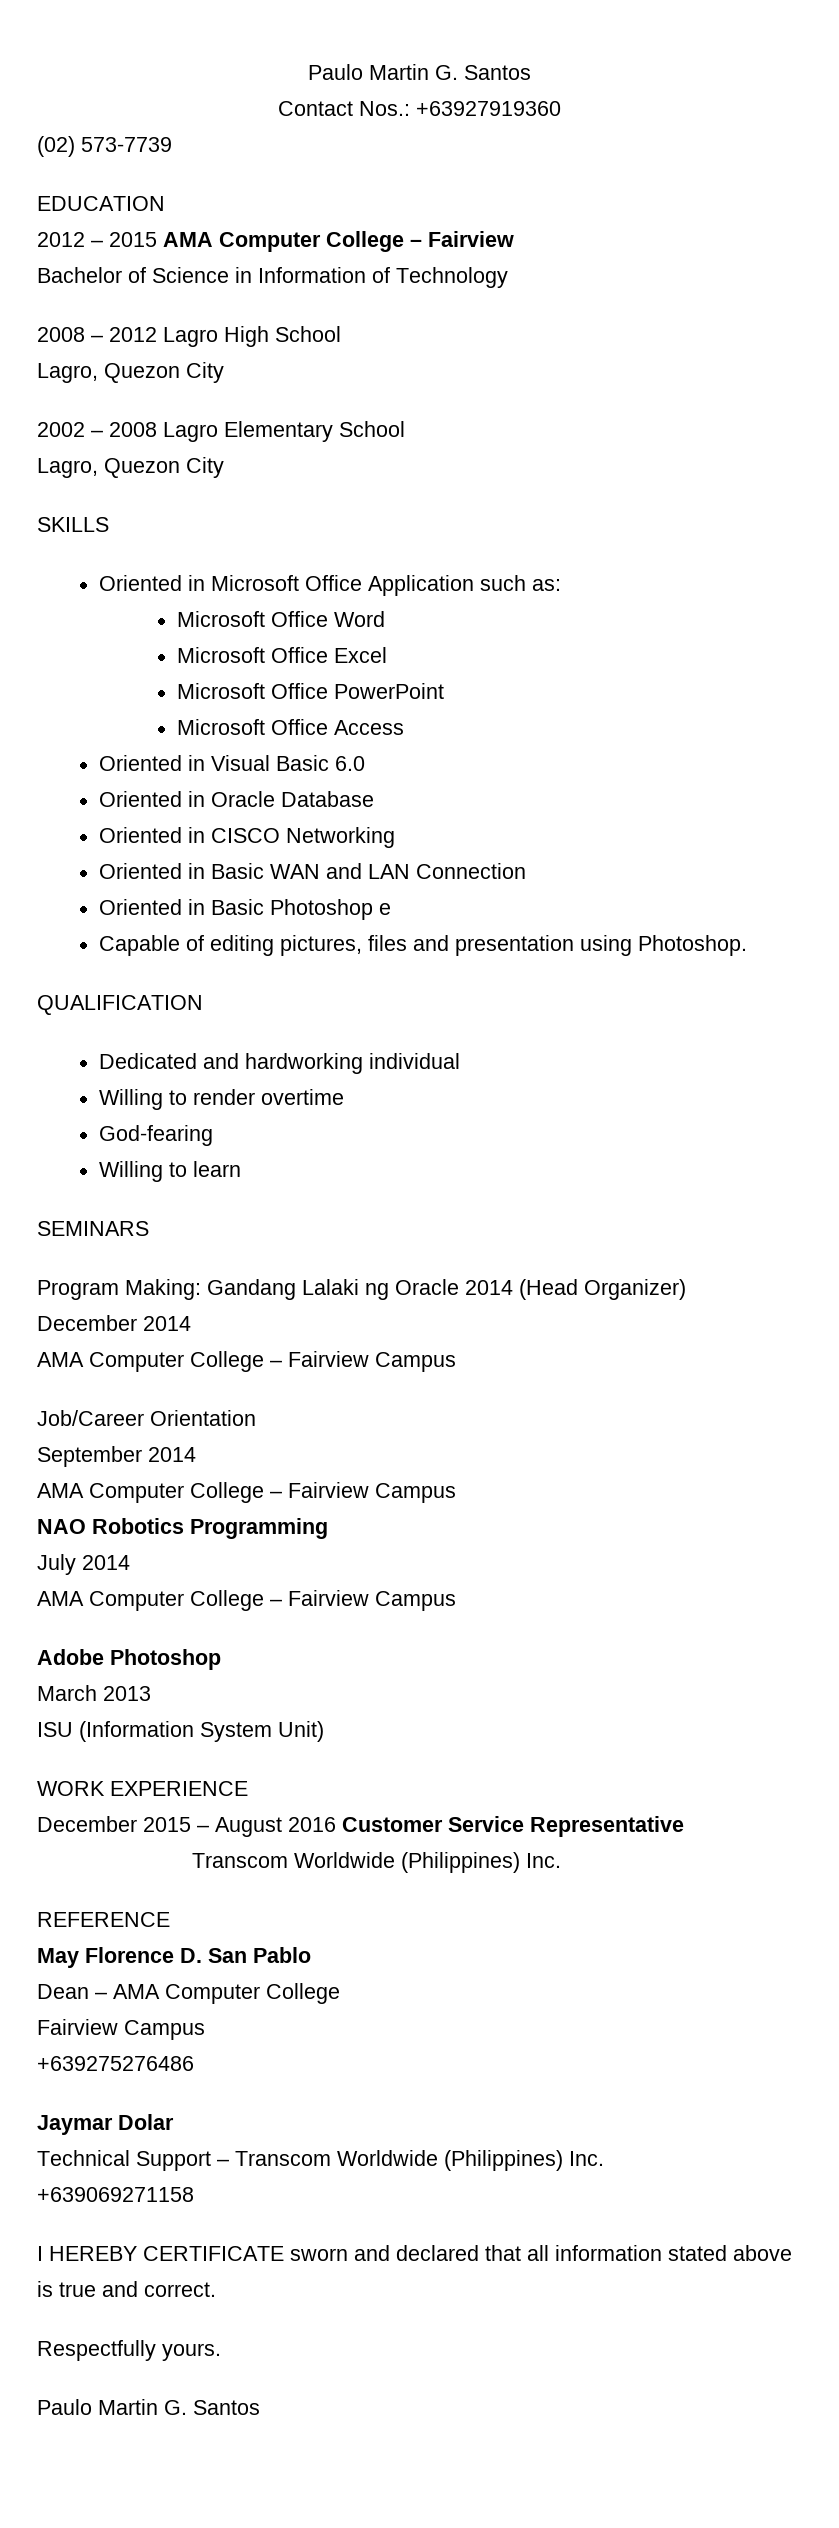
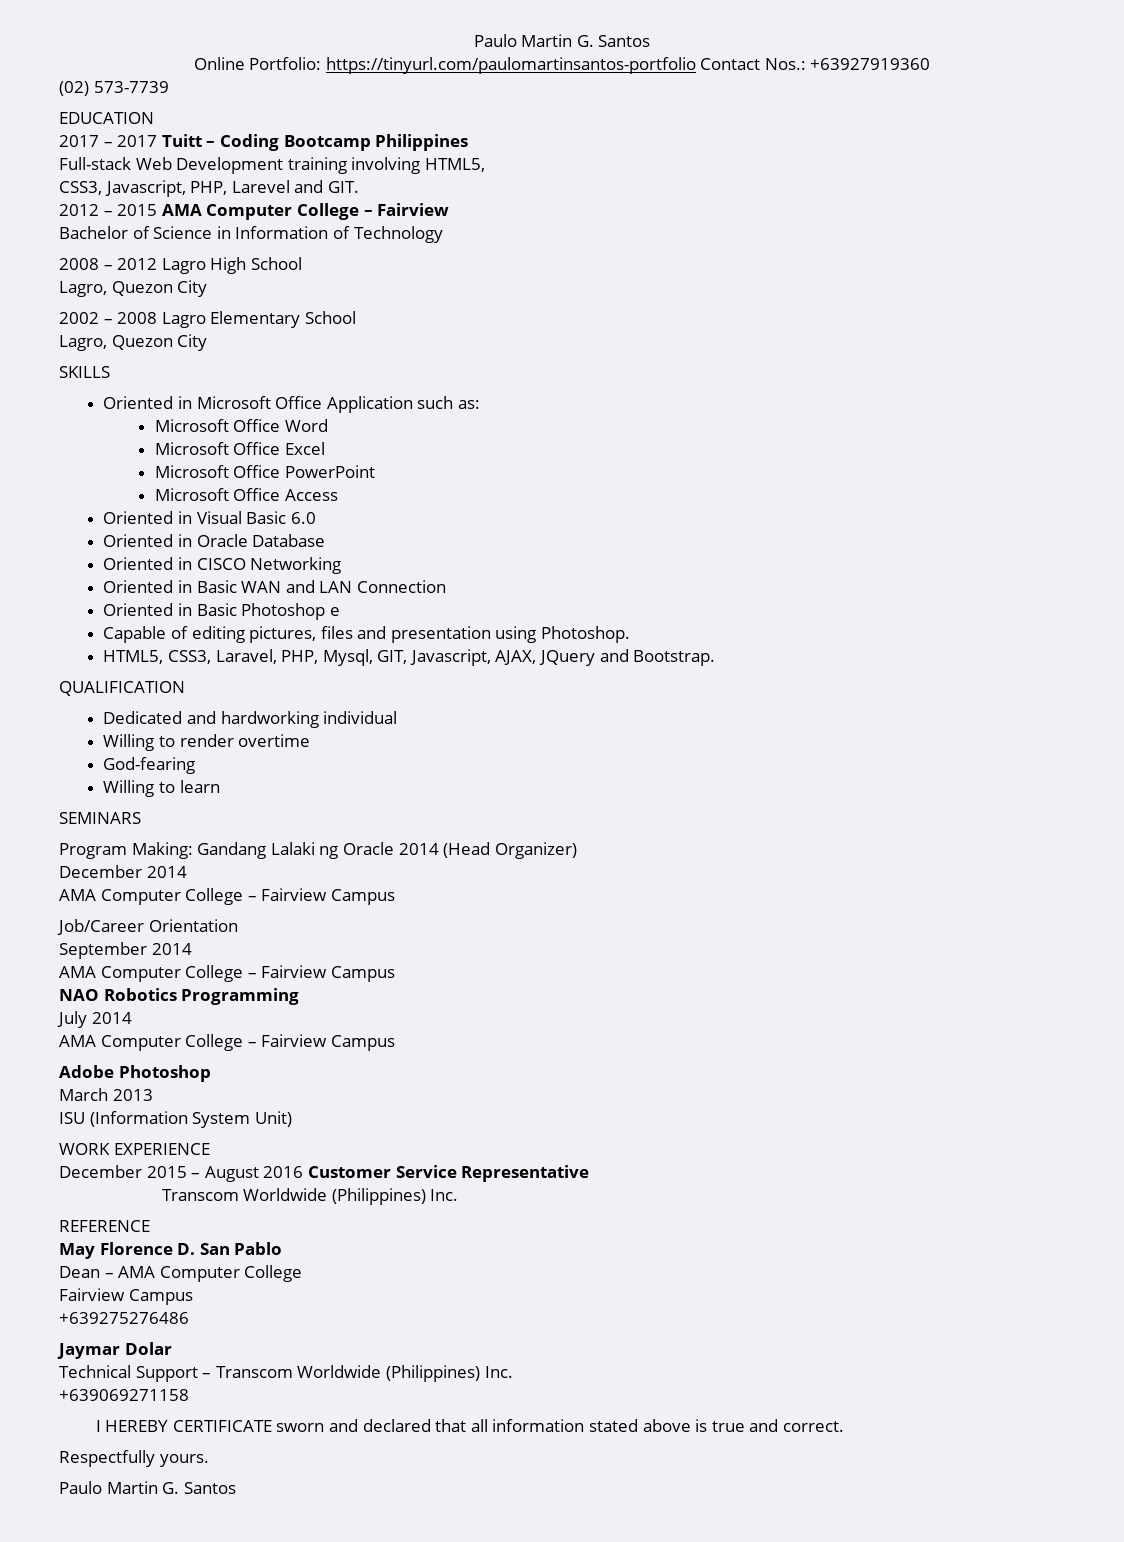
(531, 72) none -> [193,57,696,74] Online Portfolio: https://tinyurl.com/paulomartinsantos-portfolio
(165, 203) none -> [59,134,469,151] [59,157,485,174] [59,180,359,197] // 2017 – 2017 Tuitt – Coding Bootcamp Philippines // Full-stack Web Development training involving HTML5, // CSS3, Javascript, PHP, Larevel and GIT.
(748, 945) none -> [103,649,716,666] // HTML5, CSS3, Laravel, PHP, Mysql, GIT, Javascript, AJAX, JQuery and Bootstrap.

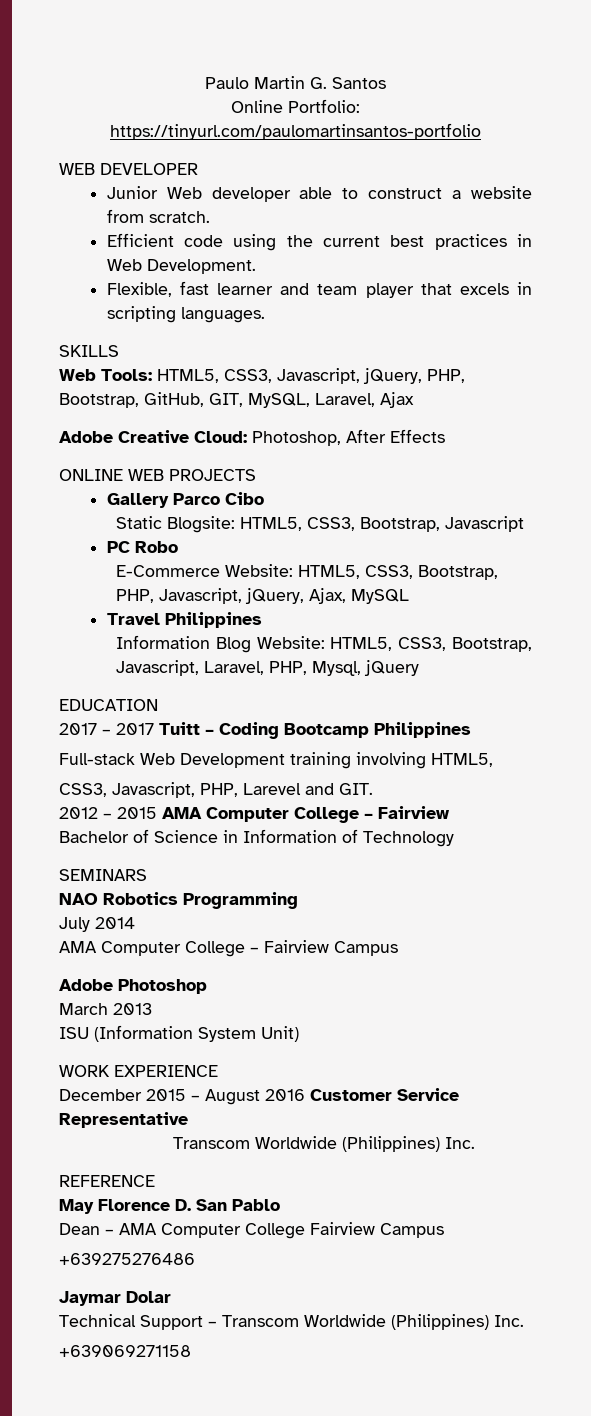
[700,58,931,70] [59,81,169,96] Contact Nos.: +63927919360 // (02) 573-7739 -> [59,163,198,175] [106,186,532,202] [106,209,210,223] [106,233,532,251] [106,259,256,274] [106,281,532,298] [106,306,265,323] [59,345,119,357] [59,368,465,384] [59,392,414,408] [59,429,445,446] [59,469,256,481] [106,492,264,508] [116,516,525,533] [106,541,178,553] [116,564,499,580] [116,588,410,604] [106,612,262,628] [116,635,532,653] [116,660,420,676] // WEB DEVELOPER // Junior Web developer able to construct a website from scratch. // Efficient code using the current best practices in Web Development. // Flexible, fast learner and team player that excels in scripting languages. // SKILLS // Web Tools: HTML5, CSS3, Javascript, jQuery, PHP, Bootstrap, GitHub, GIT, MySQL, Laravel, Ajax // Adobe Creative Cloud: Photoshop, After Effects // ONLINE WEB PROJECTS // Gallery Parco Cibo // Static Blogsite: HTML5, CSS3, Bootstrap, Javascript // PC Robo // E-Commerce Website: HTML5, CSS3, Bootstrap, PHP, Javascript, jQuery, Ajax, MySQL // Travel Philippines // Information Blog Website: HTML5, CSS3, Bootstrap, Javascript, Laravel, PHP, Mysql, jQuery
[59,257,302,274] [59,280,208,297] [59,311,356,328] [59,334,208,351] [59,366,110,378] [103,396,480,413] [154,419,328,432] [154,442,325,455] [154,465,375,478] [154,488,338,501] [103,511,316,524] [103,534,326,547] [103,557,342,574] [103,580,446,593] [103,603,340,620] [103,626,631,643] [103,649,716,666] [59,681,185,696] [103,711,398,728] [103,734,311,751] [103,757,196,774] [103,780,220,797] [59,812,141,824] [59,842,577,859] [59,865,187,878] [59,888,395,905] [57,919,238,935] [59,942,192,959] [59,965,395,982] 2008 – 2012 Lagro High School // Lagro, Quezon City // 2002 – 2008 Lagro Elementary School // Lagro, Quezon City // SKILLS // Oriented in Microsoft Office Application such as: // Microsoft Office Word // Microsoft Office Excel // Microsoft Office PowerPoint // Microsoft Office Access // Oriented in Visual Basic 6.0 // Oriented in Oracle Database // Oriented in CISCO Networking // Oriented in Basic WAN and LAN Connection // Oriented in Basic Photoshop e // Capable of editing pictures, files and presentation using Photoshop. // HTML5, CSS3, Laravel, PHP, Mysql, GIT, Javascript, AJAX, JQuery and Bootstrap. // QUALIFICATION // Dedicated and hardworking individual // Willing to render overtime // God-fearing // Willing to learn // SEMINARS // Program Making: Gandang Lalaki ng Oracle 2014 (Head Organizer) // December 2014 // AMA Computer College – Fairview Campus // Job/Career Orientation // September 2014 // AMA Computer College – Fairview Campus -> [59,869,147,881] SEMINARS
(303, 1273) // -> (305, 1231) none
[95,1419,844,1432] [59,1450,209,1467] [59,1481,236,1494] // I HEREBY CERTIFICATE sworn and declared that all information stated above is true and correct. // Respectfully yours. // Paulo Martin G. Santos -> (191, 1351) none

